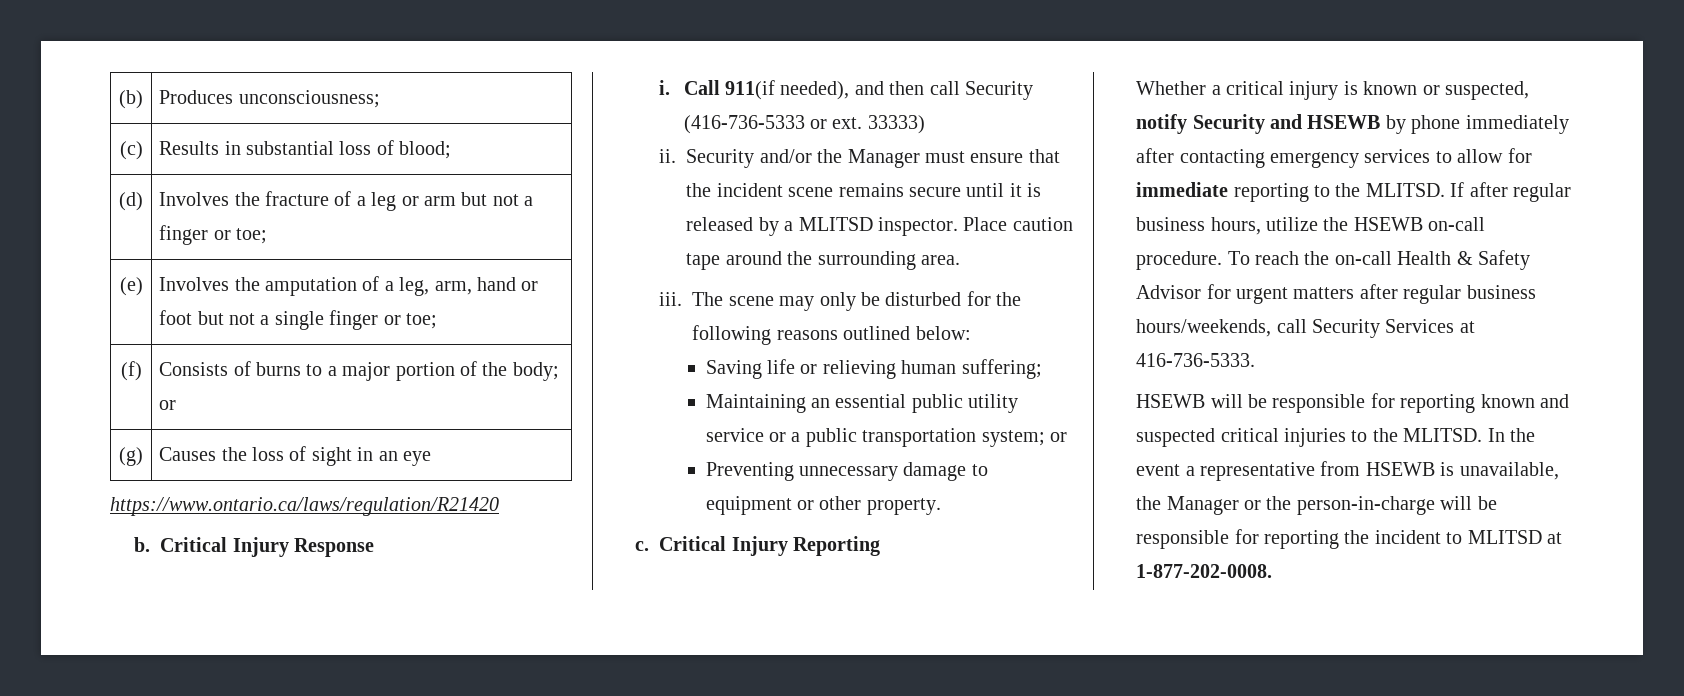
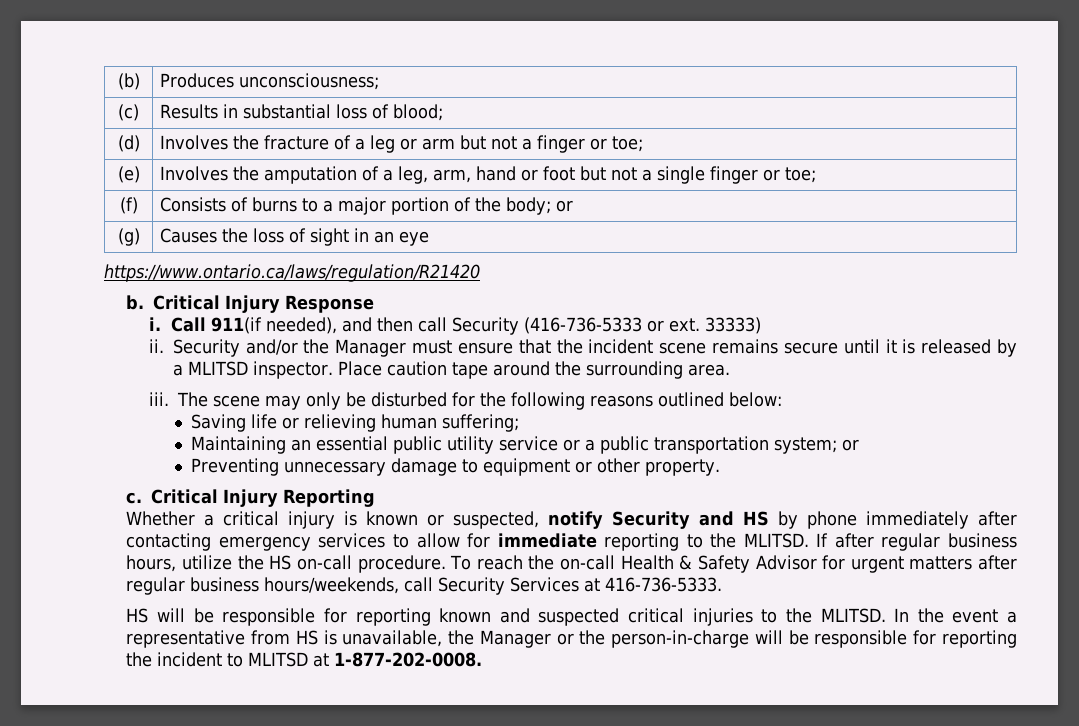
[1307,115,1381,129] HSEWB -> [743,511,770,526] HS
[1353,217,1423,231] HSEWB -> [269,555,292,570] HS
[1136,394,1206,408] HSEWB -> [126,608,149,623] HS
[1365,462,1435,476] HSEWB -> [295,630,318,645] HS

